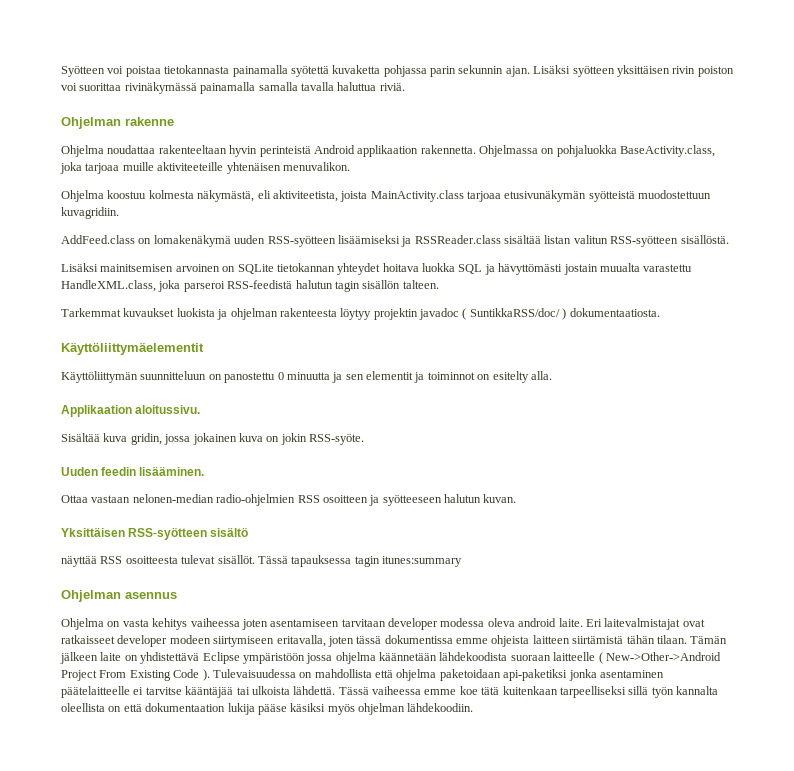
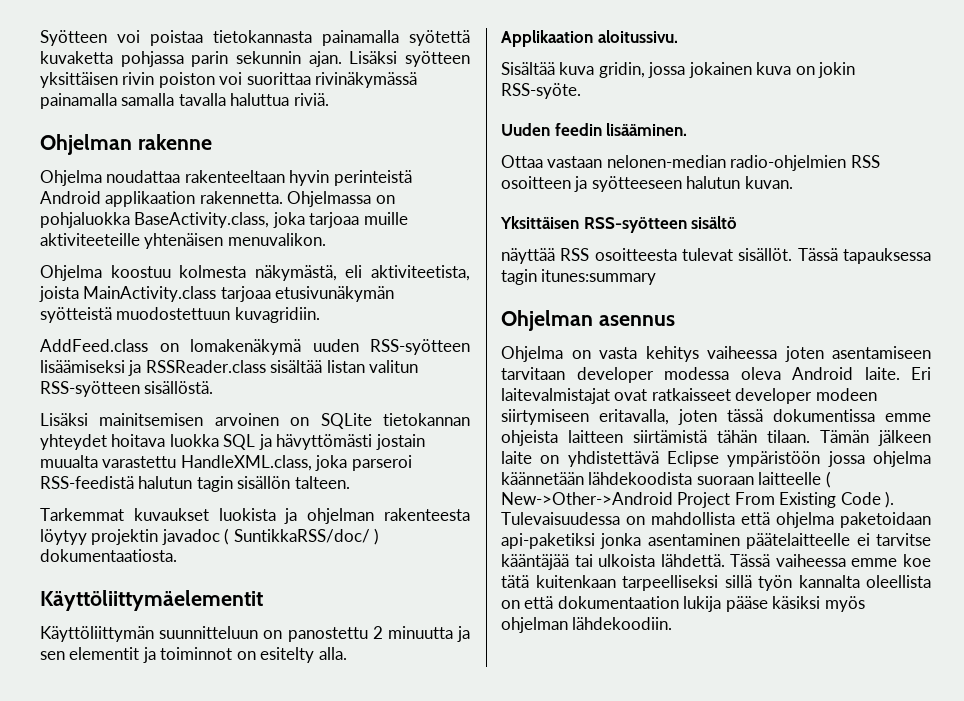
[277,372,284,380] 0 -> [372,626,383,639] 2
[518,618,557,627] android -> [792,367,853,380] Android

